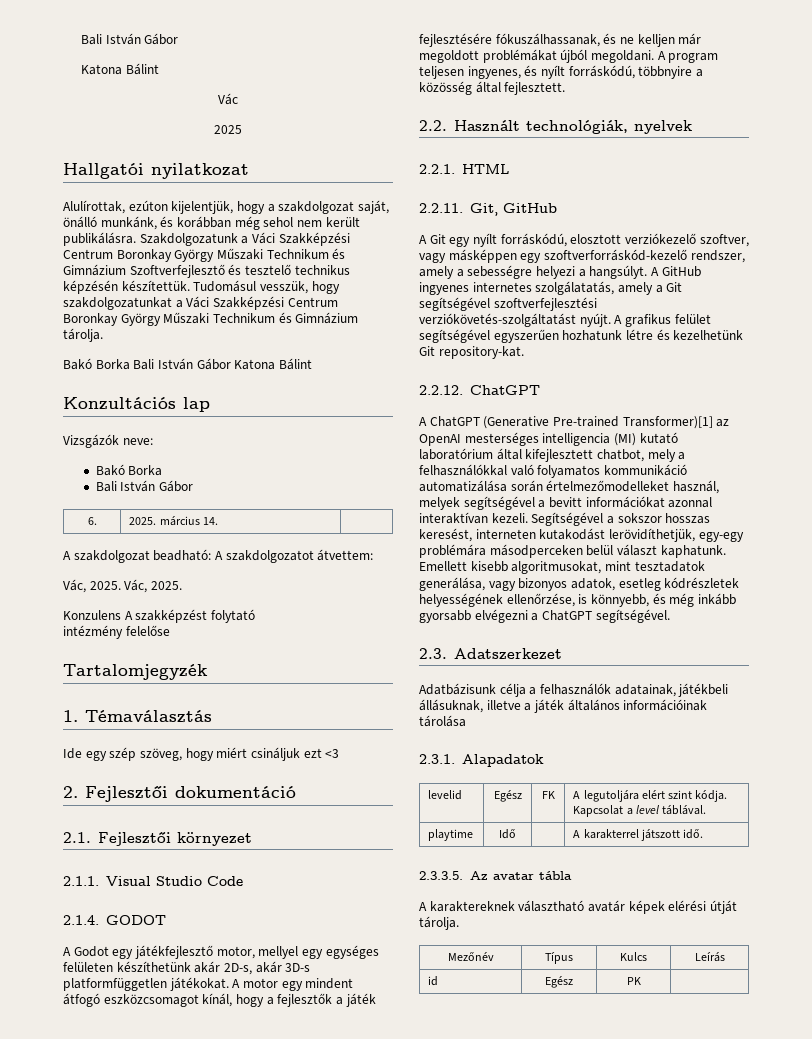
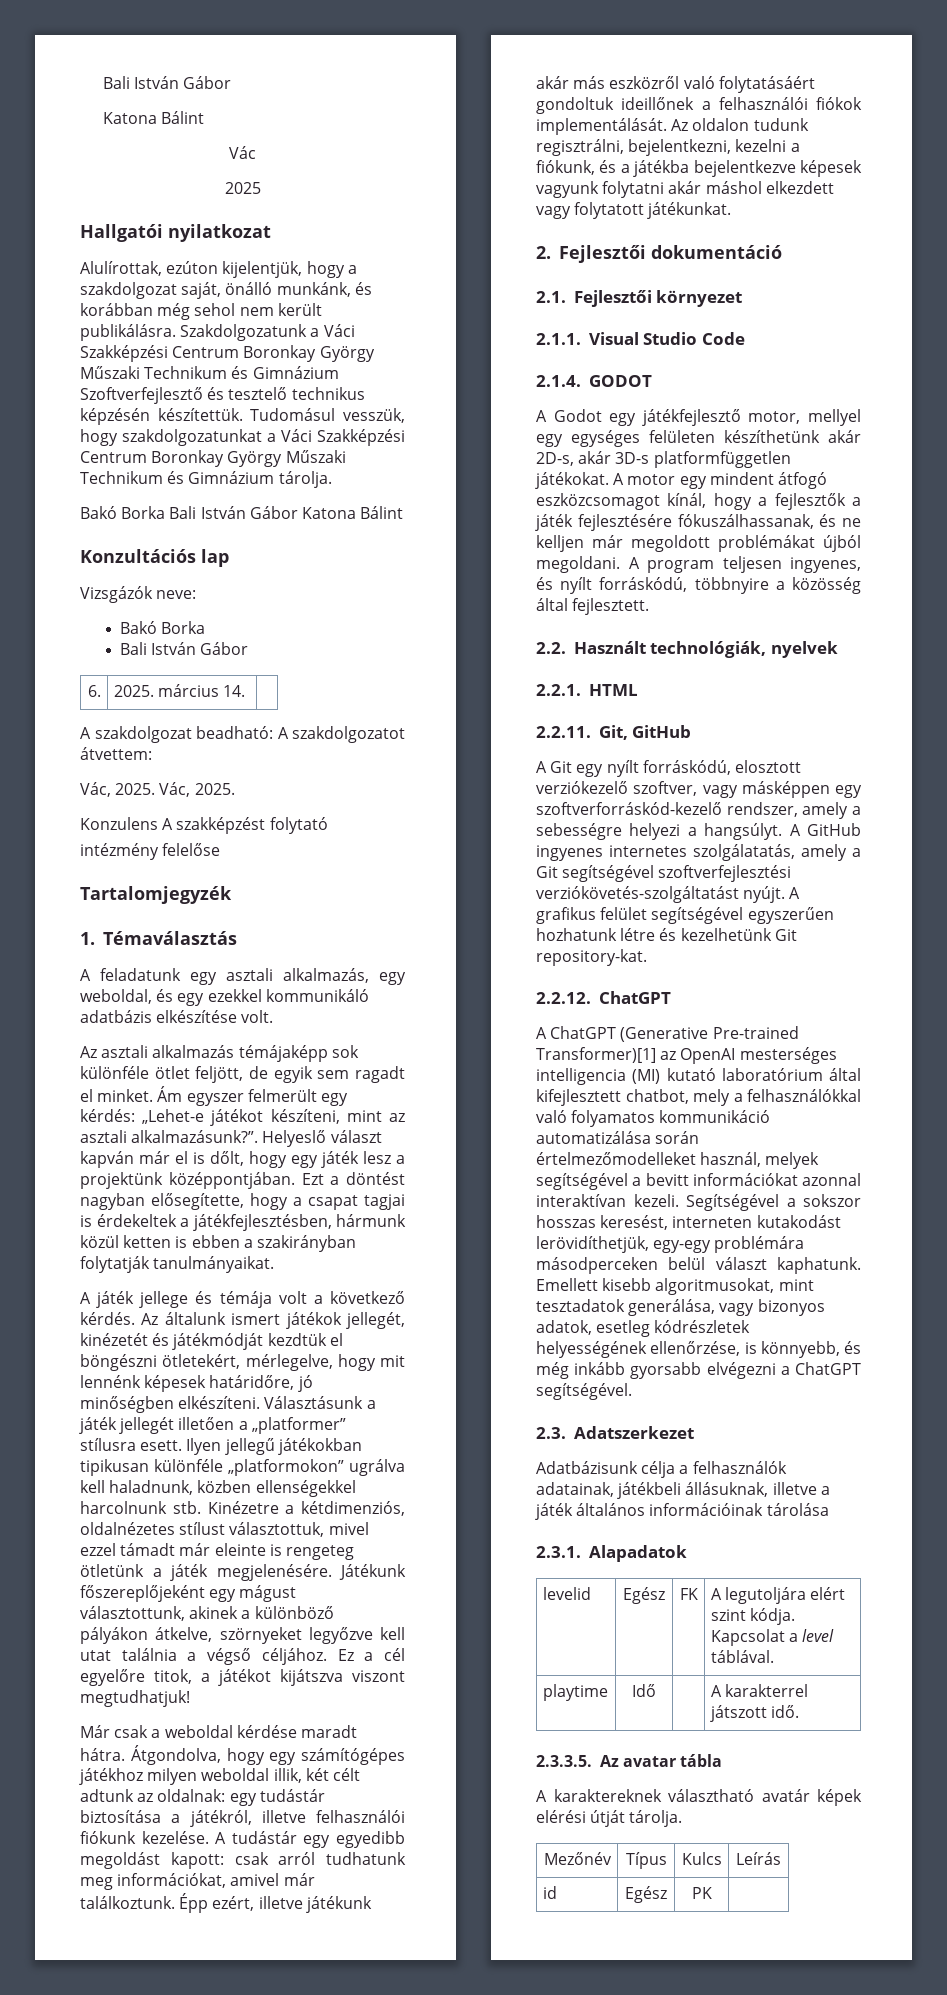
[63,747,340,761] Ide egy szép szöveg, hogy miért csináljuk ezt <3 -> [80,968,406,985] [80,989,369,1006] [80,1010,274,1023] [80,1045,359,1062] [80,1066,405,1083] [80,1086,348,1106] [80,1109,405,1126] [80,1130,382,1147] [80,1151,405,1168] [80,1172,405,1189] [80,1193,405,1210] [80,1214,406,1231] [80,1235,356,1252] [80,1256,275,1273] [80,1291,405,1308] [80,1312,405,1329] [80,1333,343,1350] [80,1354,405,1371] [80,1375,313,1392] [80,1396,376,1413] [79,1417,346,1434] [80,1438,362,1455] [80,1459,405,1476] [80,1480,356,1497] [80,1501,405,1516] [80,1522,369,1537] [80,1543,354,1560] [80,1564,406,1581] [80,1585,297,1602] [80,1606,334,1621] [80,1627,405,1644] [80,1648,405,1665] [80,1669,405,1686] [80,1690,190,1707] [80,1725,357,1738] [80,1745,405,1765] [79,1768,360,1785] [80,1789,325,1806] [80,1810,405,1827] [80,1831,405,1848] [80,1852,406,1869] [80,1873,315,1890] [80,1893,372,1913] [536,76,815,93] [536,97,862,114] [536,118,809,135] [536,139,800,156] [536,160,862,177] [536,181,834,198] [536,202,732,219] A feladatunk egy asztali alkalmazás, egy weboldal, és egy ezekkel kommunikáló adatbázis elkészítése volt. // Az asztali alkalmazás témájaképp sok különféle ötlet feljött, de egyik sem ragadt el minket. Ám egyszer felmerült egy kérdés: „Lehet-e játékot készíteni, mint az asztali alkalmazásunk?”. Helyeslő választ kapván már el is dőlt, hogy egy játék lesz a projektünk középpontjában. Ezt a döntést nagyban elősegítette, hogy a csapat tagjai is érdekeltek a játékfejlesztésben, hármunk közül ketten is ebben a szakirányban folytatják tanulmányaikat. // A játék jellege és témája volt a következő kérdés. Az általunk ismert játékok jellegét, kinézetét és játékmódját kezdtük el böngészni ötletekért, mérlegelve, hogy mit lennénk képesek határidőre, jó minőségben elkészíteni. Választásunk a játék jellegét illetően a „platformer” stílusra esett. Ilyen jellegű játékokban tipikusan különféle „platformokon” ugrálva kell haladnunk, közben ellenségekkel harcolnunk stb. Kinézetre a kétdimenziós, oldalnézetes stílust választottuk, mivel ezzel támadt már eleinte is rengeteg ötletünk a játék megjelenésére. Játékunk főszereplőjeként egy mágust választottunk, akinek a különböző pályákon átkelve, szörnyeket legyőzve kell utat találnia a végső céljához. Ez a cél egyelőre titok, a játékot kijátszva viszont megtudhatjuk! // Már csak a weboldal kérdése maradt hátra. Átgondolva, hogy egy számítógépes játékhoz milyen weboldal illik, két célt adtunk az oldalnak: egy tudástár biztosítása a játékról, illetve felhasználói fiókunk kezelése. A tudástár egy egyedibb megoldást kapott: csak arról tudhatunk meg információkat, amivel már találkoztunk. Épp ezért, illetve játékunk akár más eszközről való folytatásáért gondoltuk ideillőnek a felhasználói fiókok implementálását. Az oldalon tudunk regisztrálni, bejelentkezni, kezelni a fiókunk, és a játékba bejelentkezve képesek vagyunk folytatni akár máshol elkezdett vagy folytatott játékunkat.

